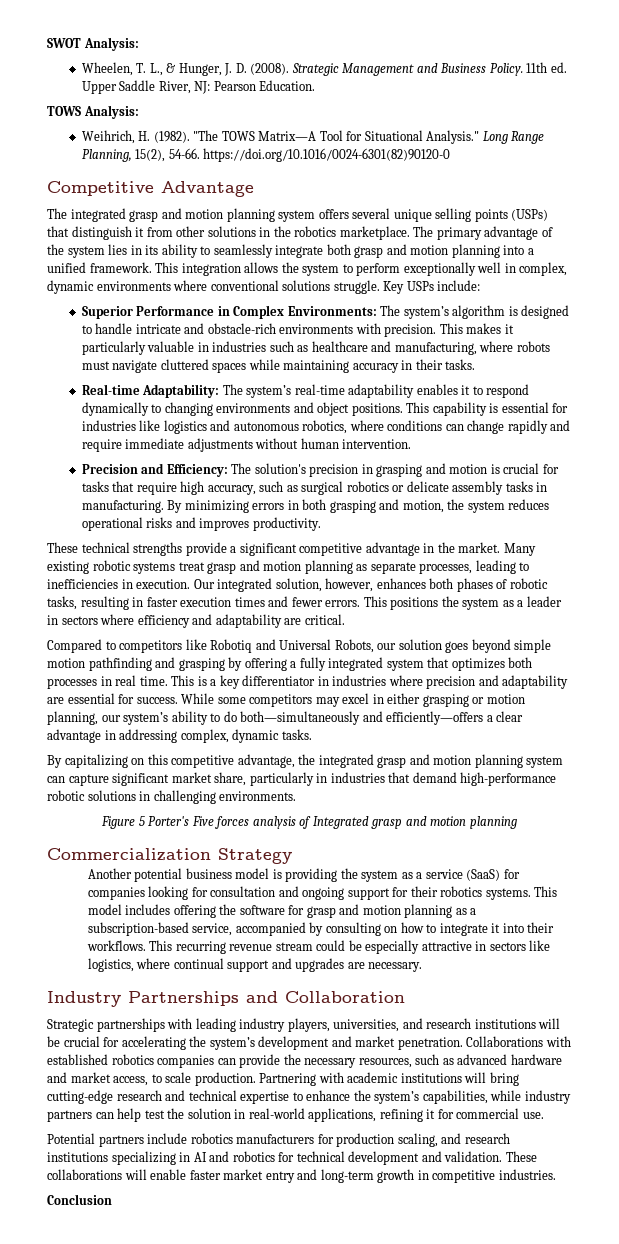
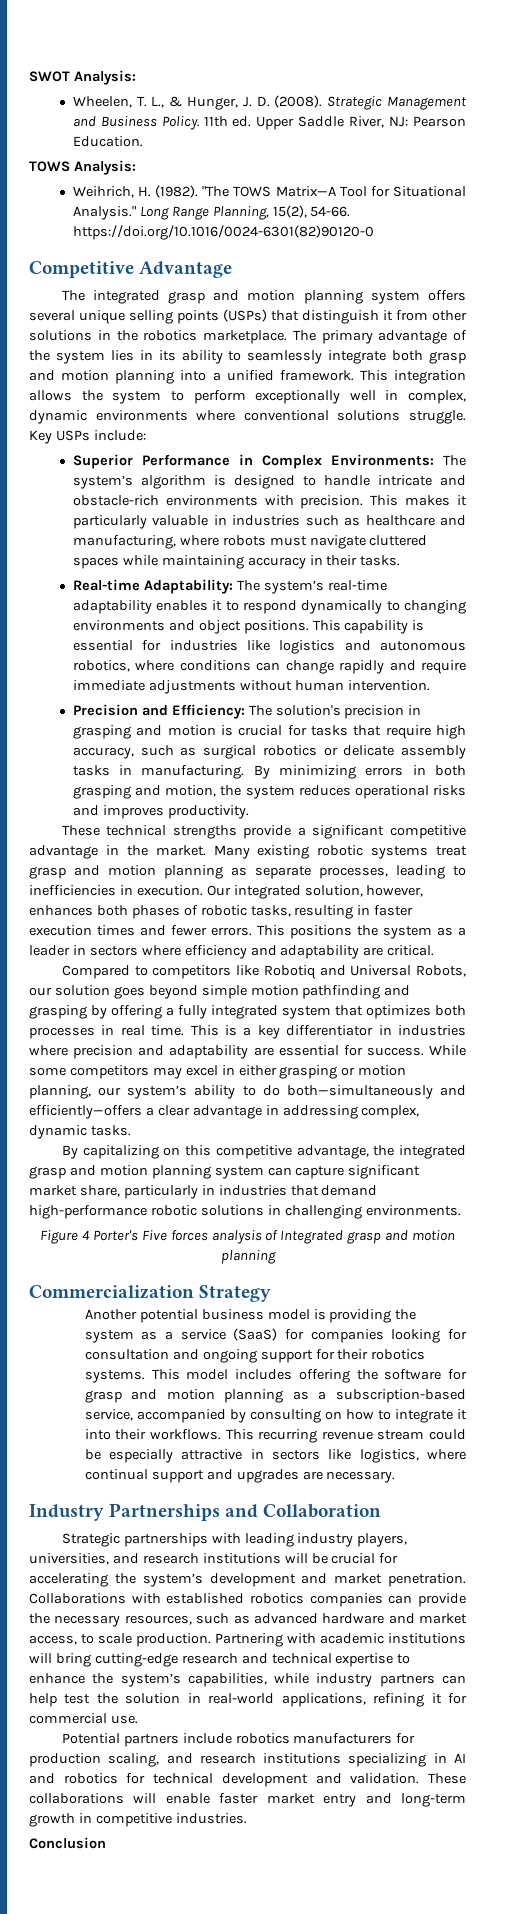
[138,816,145,826] 5 -> [81,1230,90,1240] 4

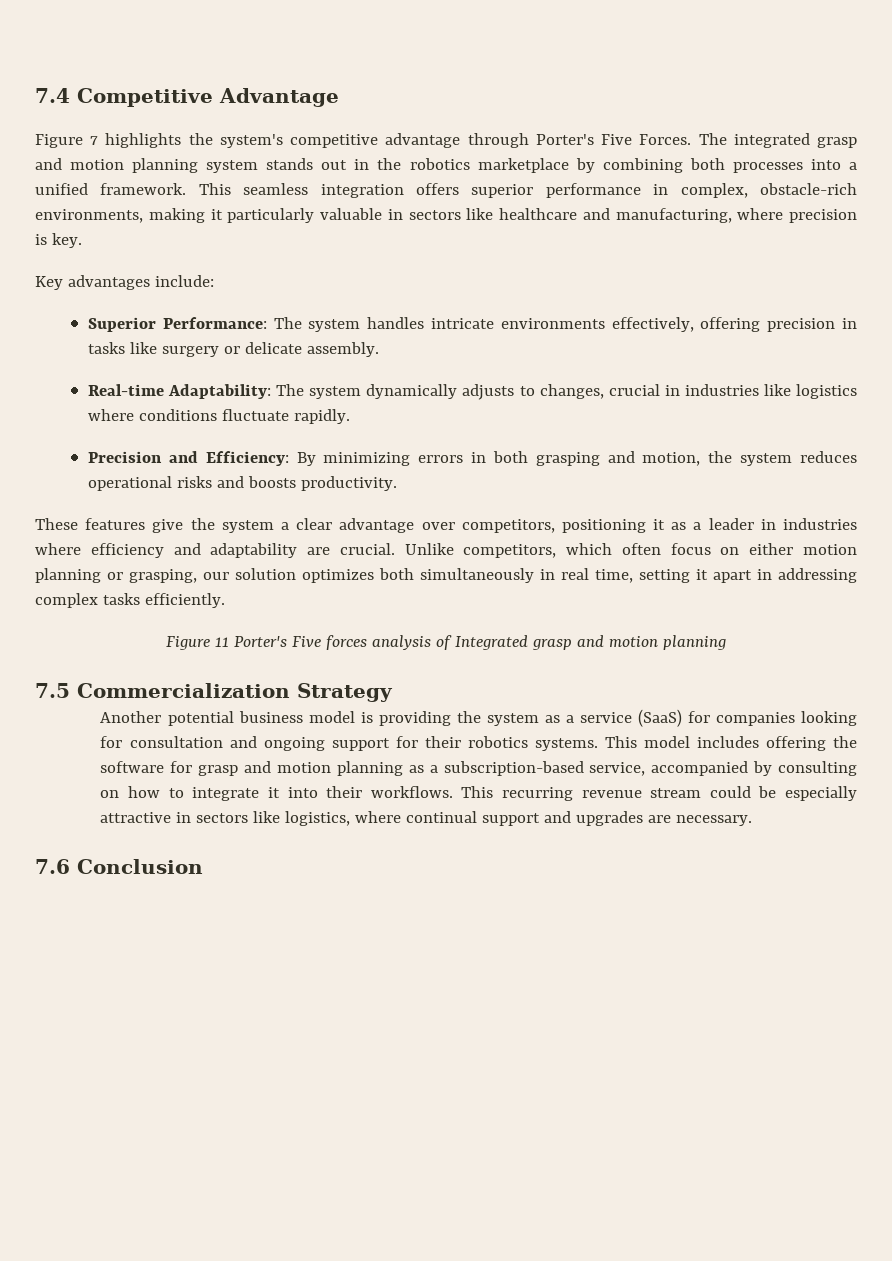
[29,70,136,85] [72,95,467,110] [72,116,466,130] [72,136,143,147] [29,160,136,175] [72,185,467,198] [72,205,351,220] [72,225,374,240] [29,261,233,278] SWOT Analysis: // Wheelen, T. L., & Hunger, J. D. (2008). Strategic Management and Business Policy. 11th ed. Upper Saddle River, NJ: Pearson Education. // TOWS Analysis: // Weihrich, H. (1982). "The TOWS Matrix—A Tool for Situational Analysis." Long Range Planning, 15(2), 54-66. https://doi.org/10.1016/0024-6301(82)90120-0 // Competitive Advantage // -> [35,88,339,107] [35,133,692,148] 7.4 Competitive Advantage // Figure 7 highlights the system's competitive advantage through Porter's Five Forces.
[428,290,467,301] [29,309,467,324] [29,330,467,344] [29,350,466,364] [29,370,175,384] offers several unique selling points (USPs) that distinguish it from other solutions in the robotics marketplace. The primary advantage of the system lies in its ability to seamlessly integrate both grasp and motion planning -> [266,158,803,173] stands out in the robotics marketplace by combining both processes
[394,370,466,384] [29,390,466,404] [29,410,466,424] [29,430,146,444] [72,454,466,469] [72,475,466,489] [72,495,451,509] integration allows the system to perform exceptionally well in complex, dynamic environments where conventional solutions struggle. Key USPs include: // Superior Performance in Complex Environments: The system’s algorithm is designed to handle intricate and obstacle-rich environments with precision. This makes -> [243,183,857,198] [35,208,205,223] seamless integration offers superior performance in complex, obstacle-rich environments, making
[232,515,361,526] industries such as -> [408,208,494,220] sectors like
[222,535,428,549] [72,555,401,569] [72,579,387,594] [72,600,467,614] [72,620,425,634] [72,640,466,654] [72,660,467,674] [72,680,430,694] [72,704,422,719] [72,725,467,739] [72,745,467,759] [72,765,245,779] robots must navigate cluttered spaces while maintaining accuracy in their tasks. // Real-time Adaptability: The system’s real-time adaptability enables it to respond dynamically to changing environments and object positions. This capability is essential for industries like logistics and autonomous robotics, where conditions can change rapidly and require immediate adjustments without human intervention. // Precision and Efficiency: The solution's precision in grasping and motion is crucial for tasks that require high accuracy, such as surgical robotics or delicate assembly tasks in manufacturing. -> [789,209,857,223] [35,233,82,248] [35,275,214,290] [88,317,857,332] [88,342,380,357] [88,384,858,400] [88,409,351,424] [88,451,289,466] precision is key. // Key advantages include: // Superior Performance: The system handles intricate environments effectively, offering precision in tasks like surgery or delicate assembly. // Real-time Adaptability: The system dynamically adjusts to changes, crucial in industries like logistics where conditions fluctuate rapidly. // Precision and Efficiency:
[102,805,164,819] improves -> [248,476,297,488] boosts
[106,825,466,839] [29,845,467,859] [29,865,466,879] [29,885,424,899] [29,905,414,919] [29,925,432,939] technical strengths provide a significant competitive advantage in the market. Many existing robotic systems treat grasp and motion planning as separate processes, leading to inefficiencies in execution. Our integrated solution, however, enhances both phases of robotic tasks, resulting in faster execution times and fewer errors. This positions the system -> [85,518,666,533] features give the system a clear advantage over competitors, positioning it
[89,946,138,956] sectors -> [783,518,857,530] industries
[387,945,435,956] [61,965,467,979] [29,985,411,999] [29,1005,363,1019] critical. // Compared to competitors like Robotiq and Universal Robots, our solution goes beyond simple motion pathfinding and grasping by offering a fully integrated system that -> [339,543,857,558] [35,568,296,583] crucial. Unlike competitors, which often focus on either motion planning or grasping, our solution
[29,1027,95,1039] processes -> [420,568,534,583] simultaneously
[151,1025,466,1039] [29,1045,466,1059] [29,1065,407,1079] [29,1085,467,1099] [29,1105,420,1119] [29,1125,131,1139] [61,1145,467,1159] [29,1165,421,1179] [29,1185,378,1199] [29,1205,461,1219] [39,1230,90,1244] time. This is a key differentiator in industries where precision and adaptability are essential for success. While some competitors may excel in either grasping or motion planning, our system’s ability to do both—simultaneously and efficiently—offers a clear advantage in addressing complex, dynamic tasks. // By capitalizing on this competitive advantage, the integrated grasp and motion planning system can capture significant market share, particularly in industries that demand high-performance robotic solutions in challenging environments. // Figure 4 -> [595,568,857,583] [35,593,225,608] [166,636,230,650] time, setting it apart in addressing complex tasks efficiently. // Figure 11
(276, 1257) none -> [35,683,70,698] 7.5
[29,1503,382,1521] [61,1533,408,1547] [29,1553,399,1565] [29,1573,466,1587] [29,1593,467,1607] [29,1613,467,1627] [29,1633,466,1647] [29,1653,411,1667] [29,1673,466,1687] [29,1693,468,1707] [29,1713,138,1724] [61,1733,416,1747] [29,1753,466,1767] [29,1773,466,1787] [29,1793,467,1807] [29,1813,247,1827] Industry Partnerships and Collaboration // Strategic partnerships with leading industry players, universities, and research institutions will be crucial for accelerating the system’s development and market penetration. Collaborations with established robotics companies can provide the necessary resources, such as advanced hardware and market access, to scale production. Partnering with academic institutions will bring cutting-edge research and technical expertise to enhance the system’s capabilities, while industry partners can help test the solution in real-world applications, refining it for commercial use. // Potential partners include robotics manufacturers for production scaling, and research institutions specializing in AI and robotics for technical development and validation. These collaborations will enable faster market entry and long-term growth in competitive industries. // -> [35,859,70,874] 7.6

